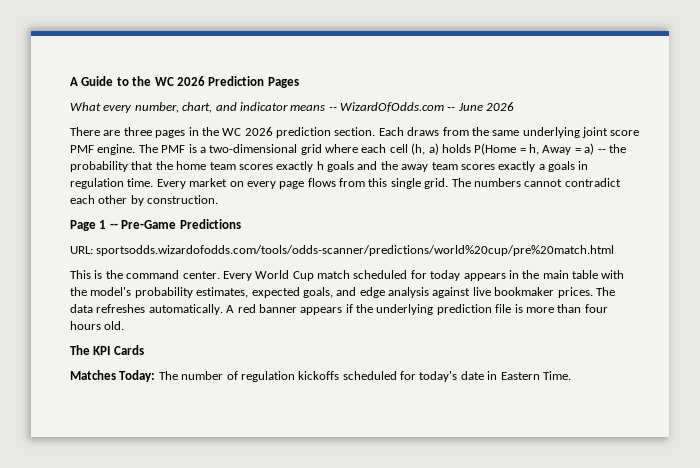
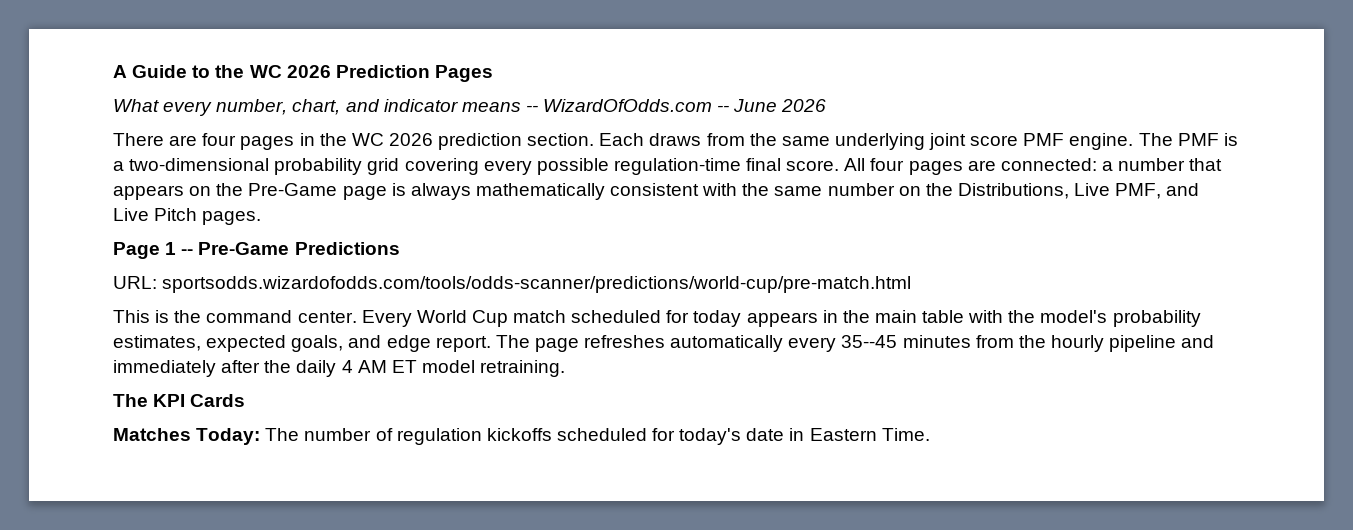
[123,127,152,136] three -> [202,133,237,146] four
[300,143,626,155] [70,161,589,172] [70,178,621,189] [70,195,219,206] grid where each cell (h, a) holds P(Home = h, Away = a) -- the probability that the home team scores exactly h goals and the away team scores exactly a goals in regulation time. Every market on every page flows from this single grid. The numbers cannot contradict each other by construction. -> [274,158,1223,175] [113,183,1200,200] [113,208,262,225] probability grid covering every possible regulation-time final score. All four pages are connected: a number that appears on the Pre-Game page is always mathematically consistent with the same number on the Distributions, Live PMF, and Live Pitch pages.
[96,245,615,256] sportsodds.wizardofodds.com/tools/odds-scanner/predictions/world%20cup/pre%20match.html -> [162,276,912,293] sportsodds.wizardofodds.com/tools/odds-scanner/predictions/world-cup/pre-match.html
[388,287,615,298] [70,304,608,315] [70,321,125,330] analysis against live bookmaker prices. The data refreshes automatically. A red banner appears if the underlying prediction file is more than four hours old. -> [435,335,1215,352] [113,360,566,377] report. The page refreshes automatically every 35--45 minutes from the hourly pipeline and immediately after the daily 4 AM ET model retraining.

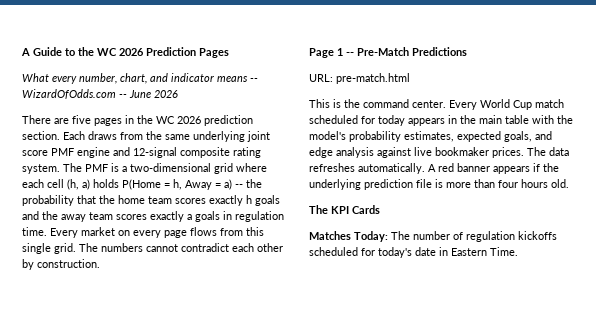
[202,133,237,146] four -> [72,115,91,124] five
[1069,133,1134,150] engine. -> [77,147,261,158] [22,164,60,174] engine and 12-signal composite rating system.
[274,158,1223,175] [113,183,1200,200] [113,208,262,225] probability grid covering every possible regulation-time final score. All four pages are connected: a number that appears on the Pre-Game page is always mathematically consistent with the same number on the Distributions, Live PMF, and Live Pitch pages. -> [214,163,267,174] [22,179,262,190] [22,195,280,206] [22,211,284,222] [22,227,264,238] [22,243,283,254] [22,259,100,270] grid where each cell (h, a) holds P(Home = h, Away = a) -- the probability that the home team scores exactly h goals and the away team scores exactly a goals in regulation time. Every market on every page flows from this single grid. The numbers cannot contradict each other by construction.
[198,242,290,255] Pre-Game -> [357,47,409,56] Pre-Match
[162,276,912,293] sportsodds.wizardofodds.com/tools/odds-scanner/predictions/world-cup/pre-match.html -> [336,73,410,84] pre-match.html
[435,335,1215,352] [113,360,566,377] report. The page refreshes automatically every 35--45 minutes from the hourly pipeline and immediately after the daily 4 AM ET model retraining. -> [336,147,569,158] [309,163,559,174] [309,179,569,190] analysis against live bookmaker prices. The data refreshes automatically. A red banner appears if the underlying prediction file is more than four hours old.

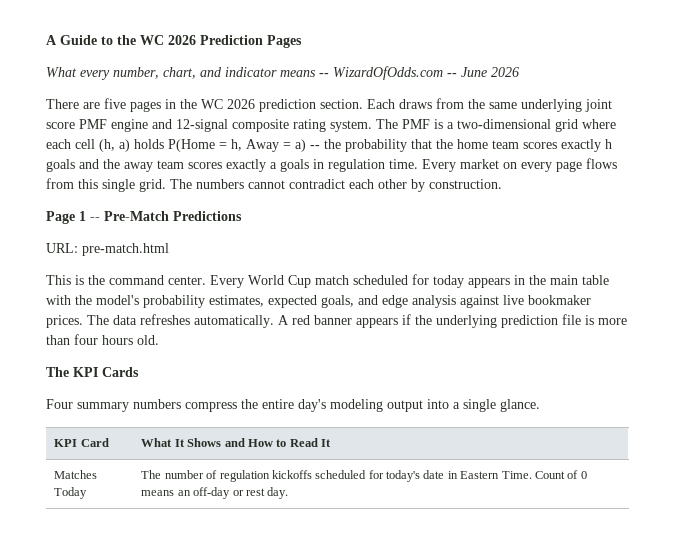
[309,231,388,242] Matches Today: -> [46,399,540,412] [54,438,109,447] [141,438,332,447] [54,470,98,479] [54,487,88,499] Four summary numbers compress the entire day's modeling output into a single glance. // KPI Card | What It Shows and How to Read It // Matches Today |
(518, 251) none -> [534,470,587,479] [141,487,289,499] Count of 0 means an off-day or rest day.

